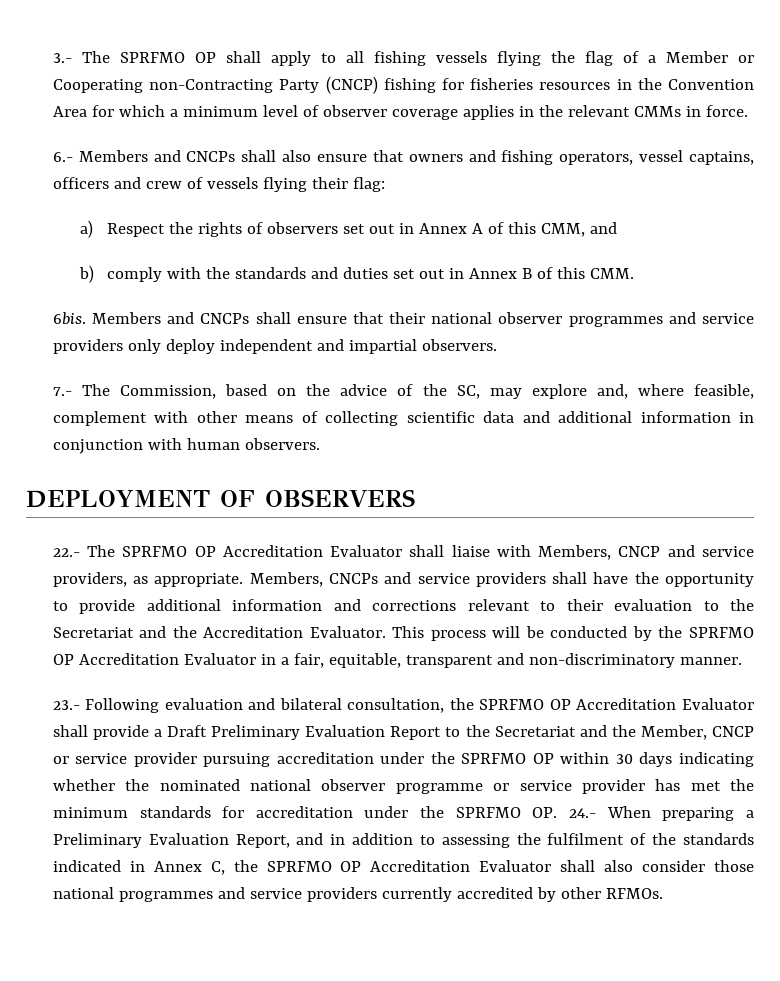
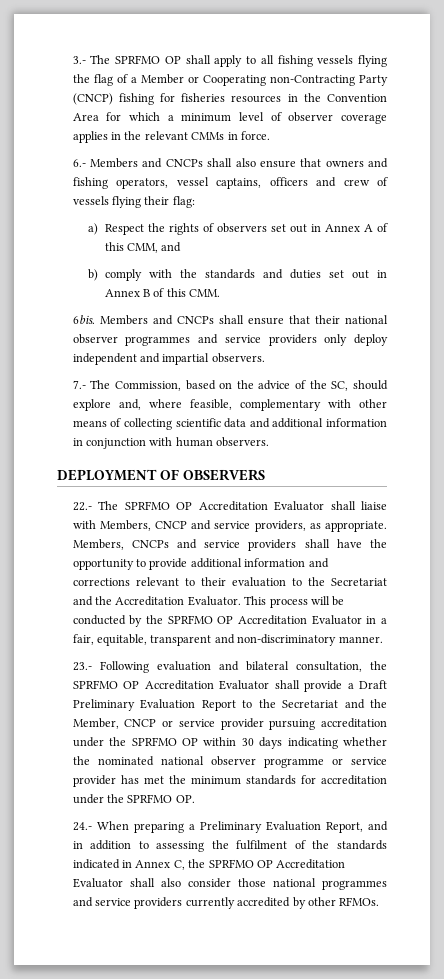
[489,388,522,399] may -> [353,380,389,390] should
[52,411,147,426] complement -> [239,399,321,411] complementary
(558, 812) none -> (195, 799) //

